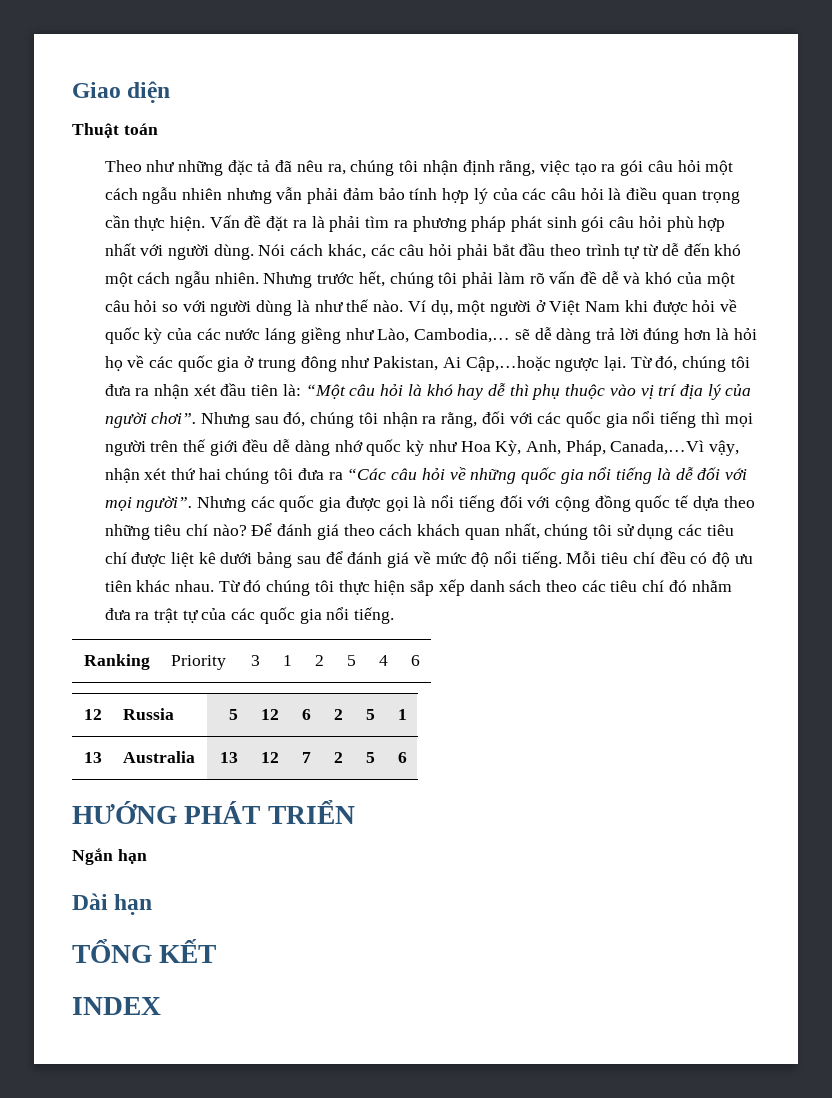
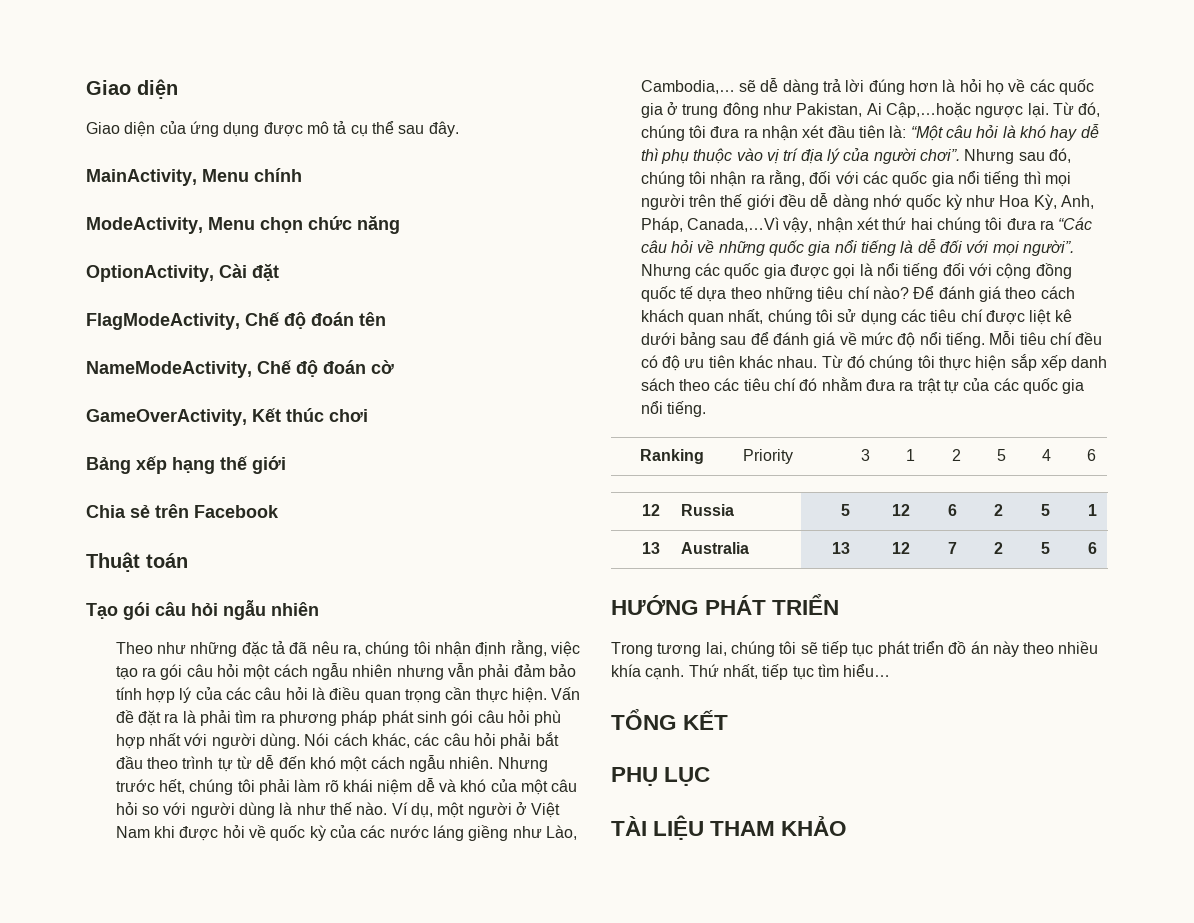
[72,123,158,138] Thuật toán -> [86,121,459,137] [86,168,302,186] [86,216,400,234] [86,264,279,282] [86,312,386,330] [86,360,394,378] [86,408,368,426] [86,456,286,474] [86,504,279,518] [86,552,188,572] [86,600,319,620] Giao diện của ứng dụng được mô tả cụ thể sau đây. // MainActivity, Menu chính // ModeActivity, Menu chọn chức năng // OptionActivity, Cài đặt // FlagModeActivity, Chế độ đoán tên // NameModeActivity, Chế độ đoán cờ // GameOverActivity, Kết thúc chơi // Bảng xếp hạng thế giới // Chia sẻ trên Facebook // Thuật toán // Tạo gói câu hỏi ngẫu nhiên
[549,271,597,284] vấn đề -> [343,779,413,795] khái niệm
[72,848,147,865] [72,893,153,915] [72,938,217,963] [72,997,161,1015] Ngắn hạn // Dài hạn // TỔNG KẾT // INDEX -> [611,641,1099,657] [611,664,891,680] [611,709,729,730] [611,767,711,786] [611,815,848,840] Trong tương lai, chúng tôi sẽ tiếp tục phát triển đồ án này theo nhiều khía cạnh. Thứ nhất, tiếp tục tìm hiểu… // TỔNG KẾT // PHỤ LỤC // TÀI LIỆU THAM KHẢO

